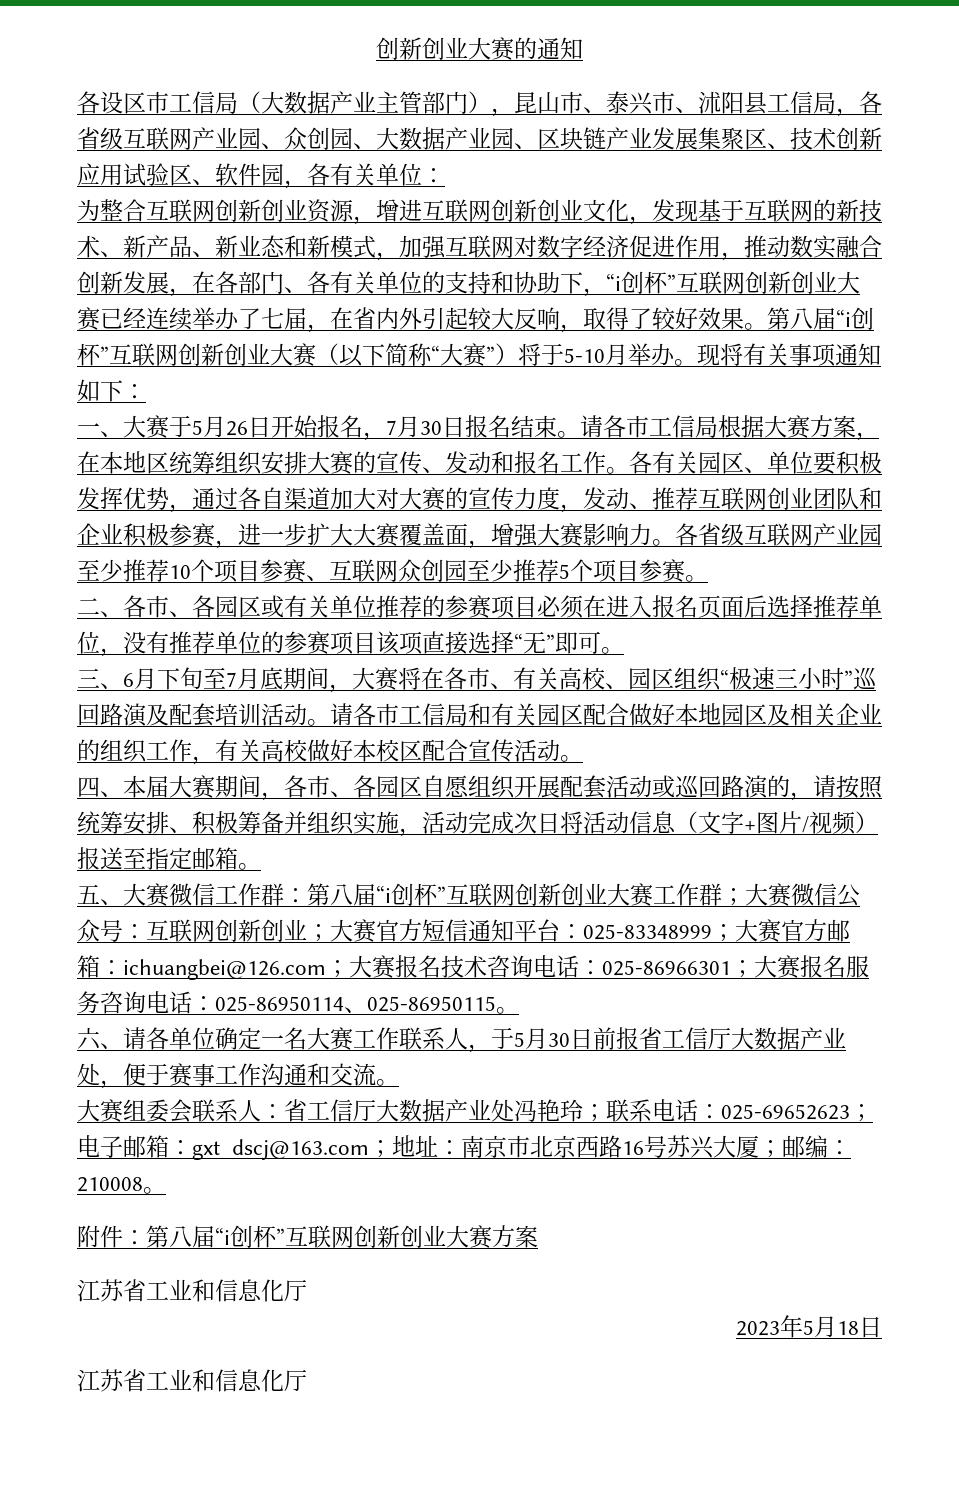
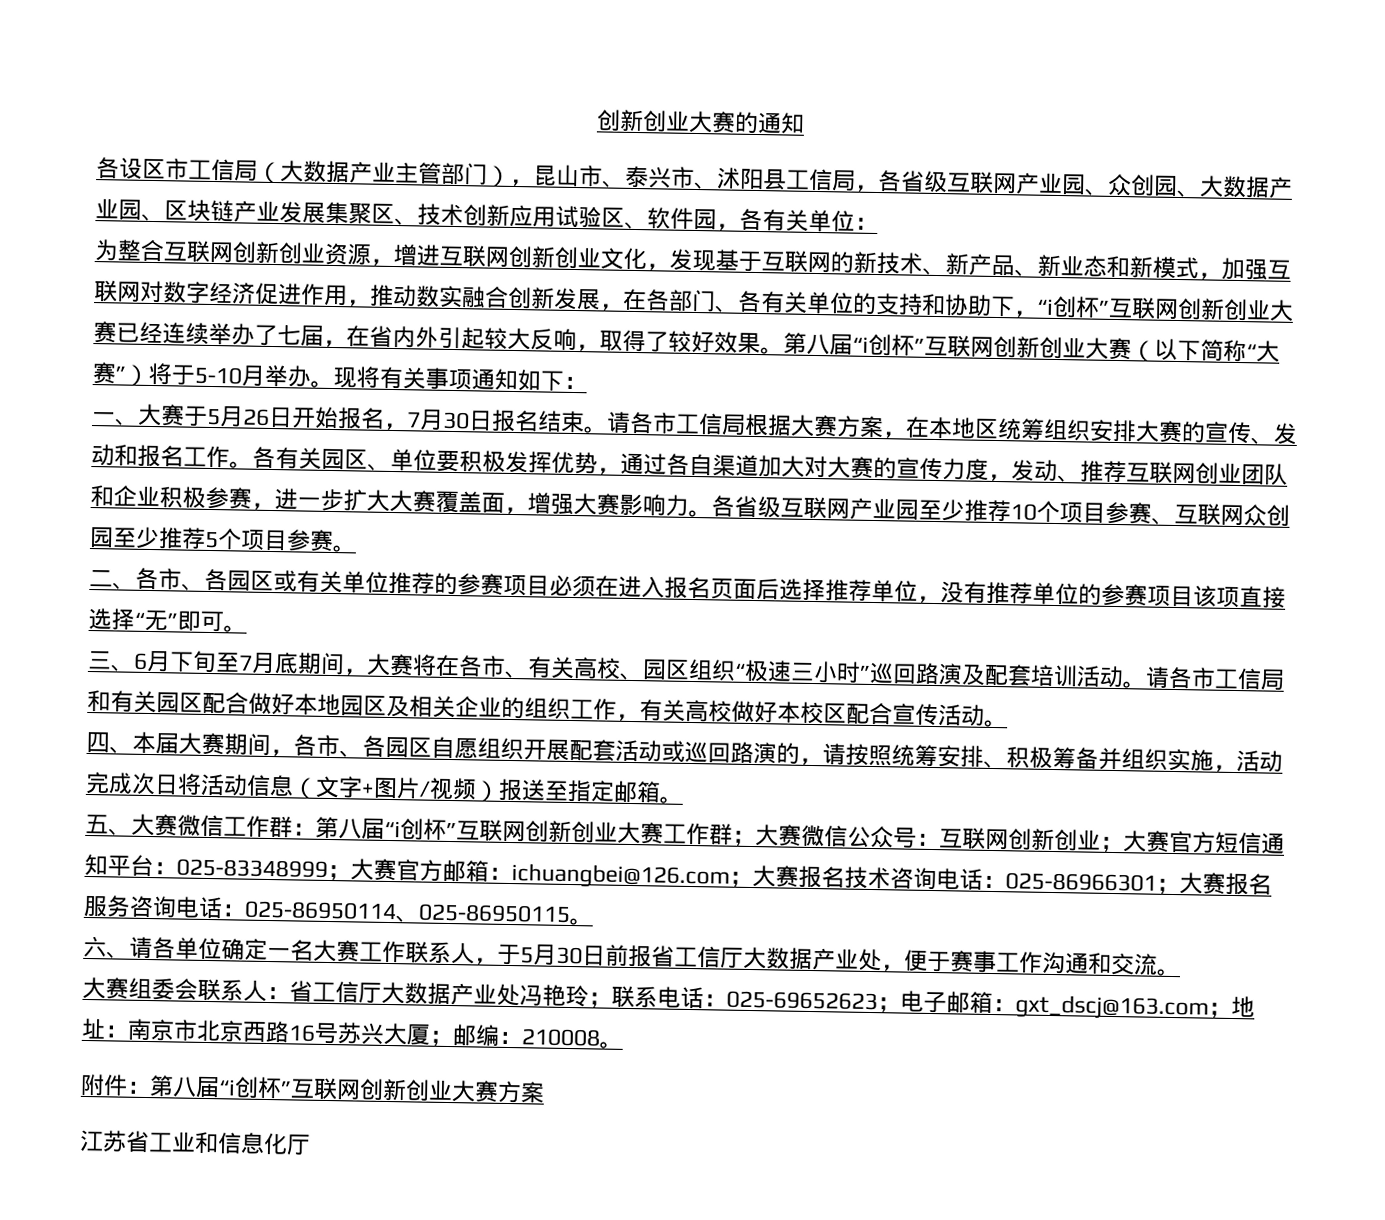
[736,1315,882,1338] [77,1369,307,1392] // 2023年5月18日 // 江苏省工业和信息化厅 -> (311, 1145) none

